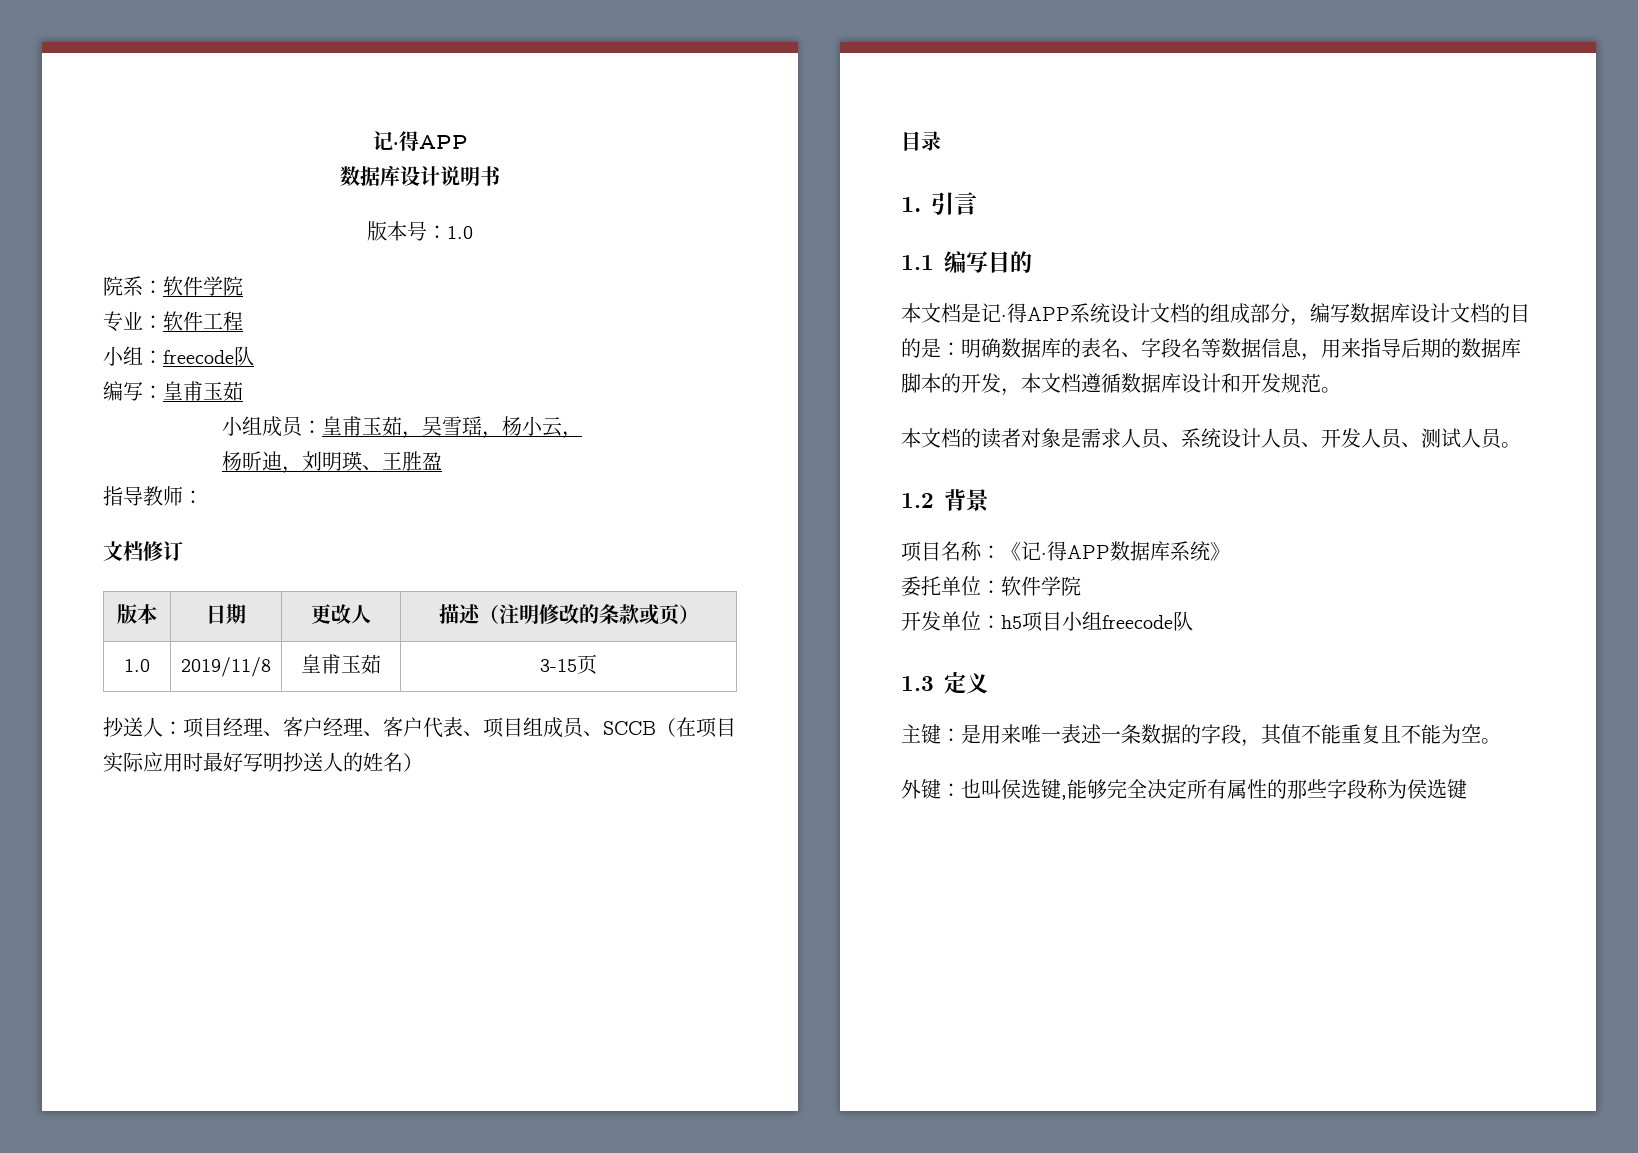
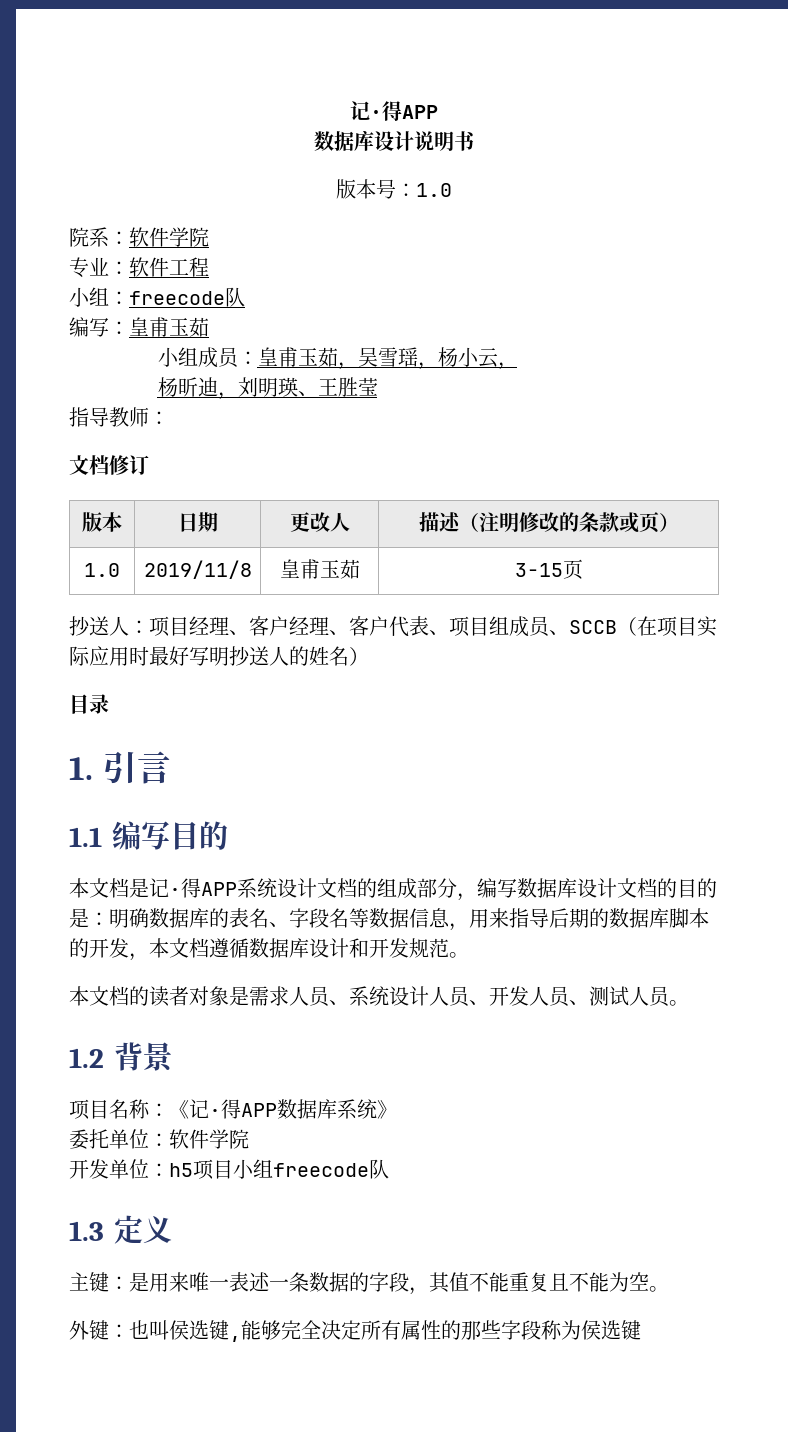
[422,452,443,470] 盈 -> [357,377,378,396] 莹

